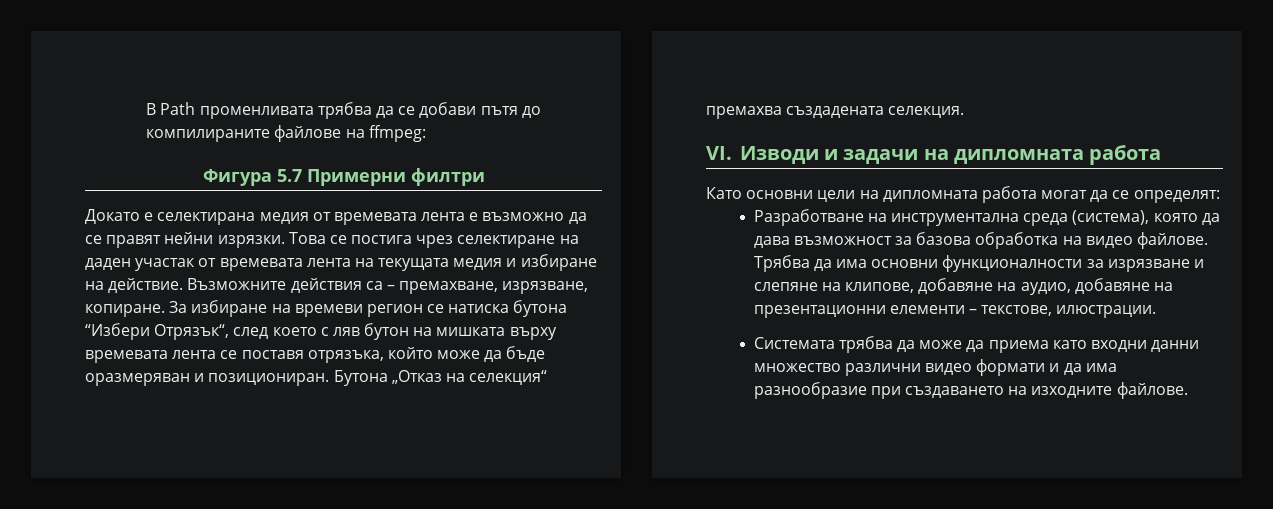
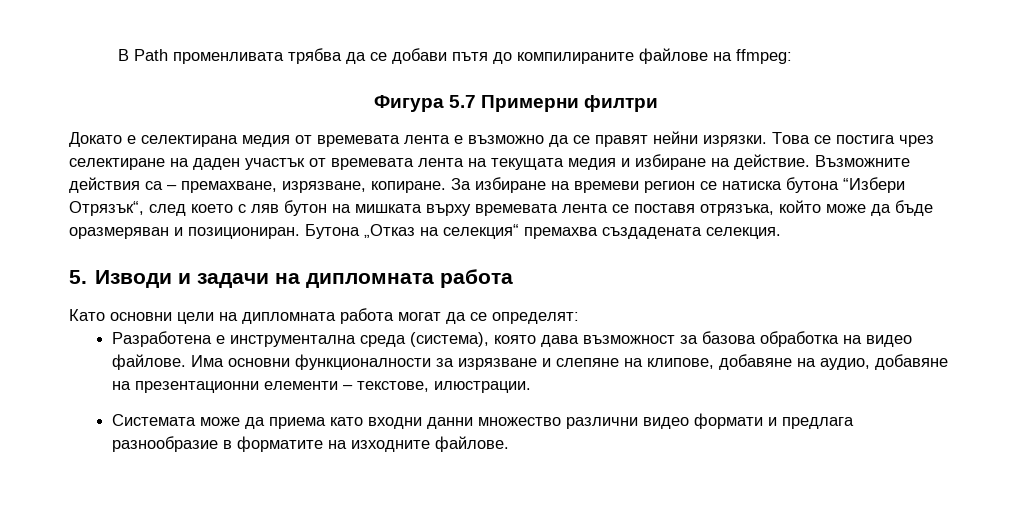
[135,258,196,271] участак -> [245,158,305,170] участък
[706,146,732,160] VI. -> [69,270,87,284] 5.
[753,209,887,226] Разработване на -> [111,331,225,347] Разработена е
[1201,213,1220,225] да -> (536, 339) none
[753,255,868,272] Трябва да има -> [190,355,224,367] Има
[838,336,916,353] трябва да -> (196, 420) none
[1063,363,1117,375] [753,382,1005,399] да има разнообразие при създаването -> [781,417,854,429] [111,436,323,452] предлага разнообразие в форматите

